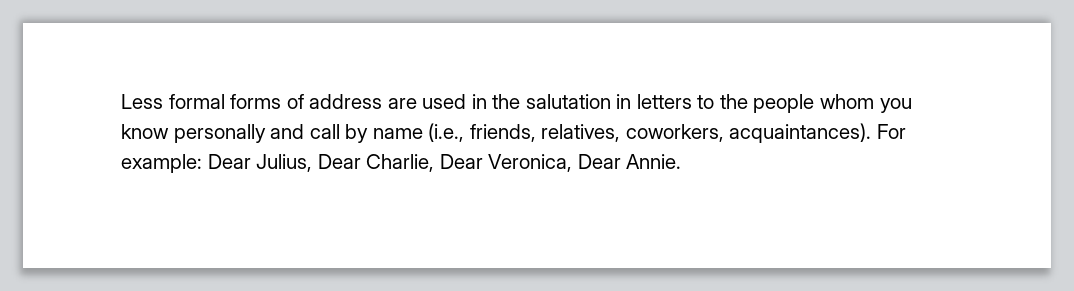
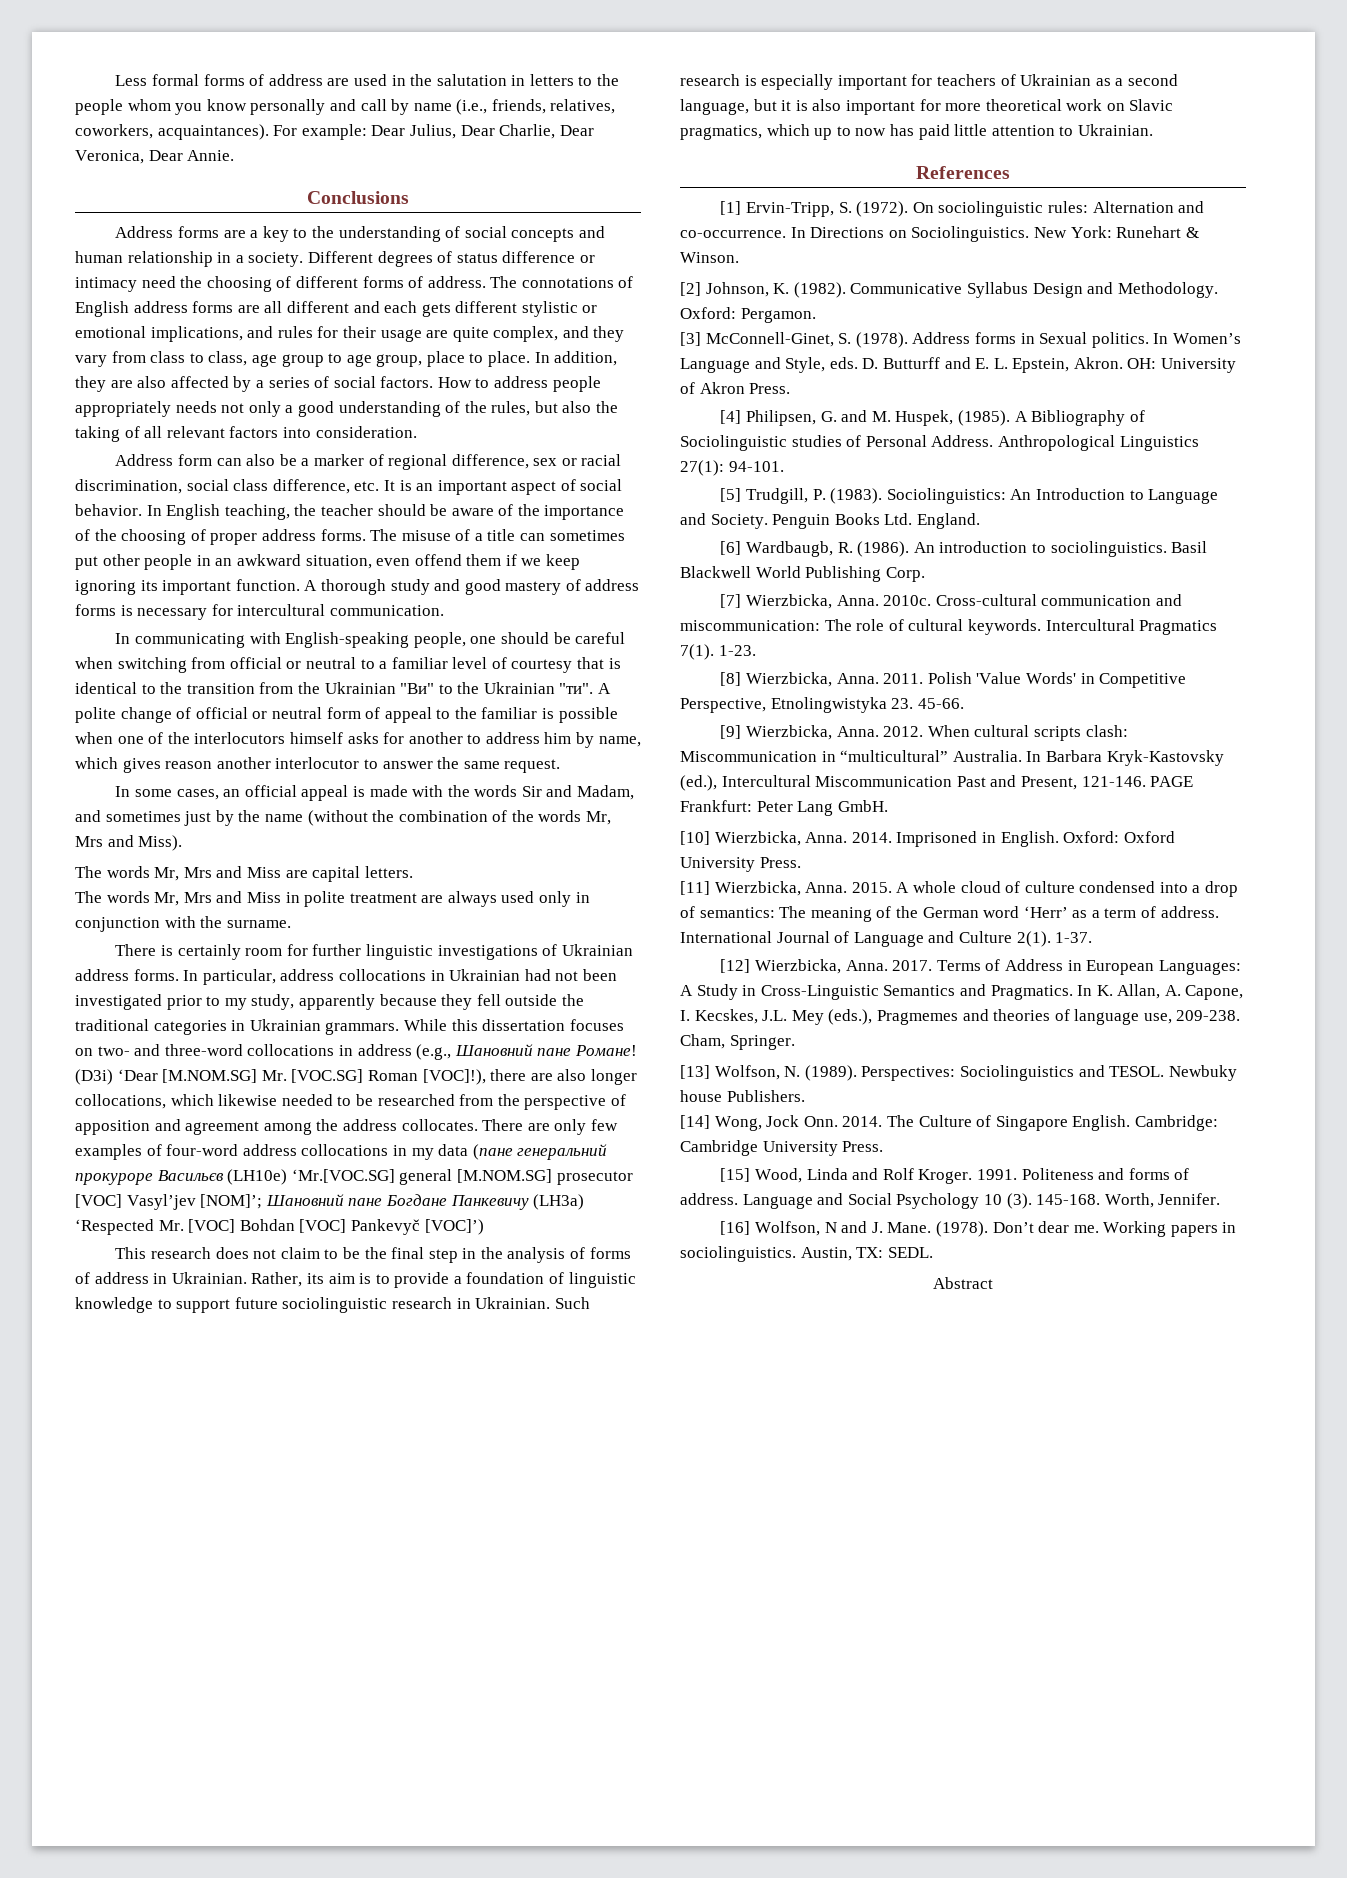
(682, 161) none -> [307,191,409,204] [115,226,605,242] [75,251,595,267] [75,276,634,292] [75,301,598,317] [75,326,625,342] [75,351,618,367] [75,376,601,392] [75,401,619,417] [75,426,417,442] [115,454,622,470] [75,479,623,495] [75,504,625,520] [75,529,625,545] [75,554,581,570] [75,579,640,595] [75,604,444,620] [115,632,626,648] [75,657,621,673] [75,682,612,694] [75,707,618,723] [75,732,641,748] [75,757,561,773] [115,785,635,801] [75,810,612,826] [75,835,183,851] [75,866,413,882] [75,891,590,907] [75,916,291,932] [115,944,633,960] [75,969,617,985] [75,994,584,1010] [75,1019,624,1035] [75,1044,637,1060] [75,1069,637,1085] [75,1094,626,1110] [75,1119,618,1135] [75,1144,608,1160] [75,1169,633,1185] [75,1194,585,1210] [75,1219,484,1235] [115,1247,631,1263] [75,1272,636,1288] [75,1297,590,1313] [680,74,1178,90] [680,99,1174,115] [680,124,1153,140] [916,166,1010,179] [720,201,1205,217] [680,226,1199,242] [680,252,739,263] [680,282,1218,298] [680,307,816,323] [680,332,1241,348] [680,357,1237,373] [680,382,791,394] [720,410,1145,426] [680,435,1199,451] [680,460,784,476] [720,488,1219,504] [680,513,980,529] [720,541,1208,557] [680,566,925,582] [720,594,1182,609] [680,619,1218,635] [680,644,756,660] [720,672,1187,688] [680,697,964,713] [720,725,1128,741] [680,750,1224,766] [680,775,1194,791] [680,800,888,816] [680,831,1175,847] [680,857,801,872] [680,881,1239,897] [680,906,1219,922] [680,931,1093,947] [720,959,1241,975] [680,984,1244,1000] [680,1009,1241,1025] [680,1034,795,1050] [680,1065,1237,1081] [680,1090,805,1102] [680,1115,1218,1131] [680,1140,884,1156] [720,1168,1190,1184] [680,1193,1221,1209] [720,1221,1237,1237] [680,1246,933,1262] [933,1277,993,1289] // Conclusions // Address forms are a key to the understanding of social concepts and human relationship in a society. Different degrees of status difference or intimacy need the choosing of different forms of address. The connotations of English address forms are all different and each gets different stylistic or emotional implications, and rules for their usage are quite complex, and they vary from class to class, age group to age group, place to place. In addition, they are also affected by a series of social factors. How to address people appropriately needs not only a good understanding of the rules, but also the taking of all relevant factors into consideration. // Address form can also be a marker of regional difference, sex or racial discrimination, social class difference, etc. It is an important aspect of social behavior. In English teaching, the teacher should be aware of the importance of the choosing of proper address forms. The misuse of a title can sometimes put other people in an awkward situation, even offend them if we keep ignoring its important function. A thorough study and good mastery of address forms is necessary for intercultural communication. // In communicating with English-speaking people, one should be careful when switching from official or neutral to a familiar level of courtesy that is identical to the transition from the Ukrainian "Ви" to the Ukrainian "ти". A polite change of official or neutral form of appeal to the familiar is possible when one of the interlocutors himself asks for another to address him by name, which gives reason another interlocutor to answer the same request. // In some cases, an official appeal is made with the words Sir and Madam, and sometimes just by the name (without the combination of the words Mr, Mrs and Miss). // The words Mr, Mrs and Miss are capital letters. // The words Mr, Mrs and Miss in polite treatment are always used only in conjunction with the surname. // There is certainly room for further linguistic investigations of Ukrainian address forms. In particular, address collocations in Ukrainian had not been investigated prior to my study, apparently because they fell outside the traditional categories in Ukrainian grammars. While this dissertation focuses on two- and three-word collocations in address (e.g., Шановний пане Романе! (D3i) ‘Dear [M.NOM.SG] Mr. [VOC.SG] Roman [VOC]!), there are also longer collocations, which likewise needed to be researched from the perspective of apposition and agreement among the address collocates. There are only few examples of four-word address collocations in my data (пане генеральний прокуроре Васильєв (LH10e) ‘Mr.[VOC.SG] general [M.NOM.SG] prosecutor [VOC] Vasyl’jev [NOM]’; Шановний пане Богдане Панкевичу (LH3a) ‘Respected Mr. [VOC] Bohdan [VOC] Pankevyč [VOC]’) // This research does not claim to be the final step in the analysis of forms of address in Ukrainian. Rather, its aim is to provide a foundation of linguistic knowledge to support future sociolinguistic research in Ukrainian. Such research is especially important for teachers of Ukrainian as a second language, but it is also important for more theoretical work on Slavic pragmatics, which up to now has paid little attention to Ukrainian. // References // [1] Ervin-Tripp, S. (1972). On sociolinguistic rules: Alternation and co-occurrence. In Directions on Sociolinguistics. New York: Runehart & Winson. // [2] Johnson, K. (1982). Communicative Syllabus Design and Methodology. Oxford: Pergamon. // [3] McConnell-Ginet, S. (1978). Address forms in Sexual politics. In Women’s Language and Style, eds. D. Butturff and E. L. Epstein, Akron. OH: University of Akron Press. // [4] Philipsen, G. and M. Huspek, (1985). A Bibliography of Sociolinguistic studies of Personal Address. Anthropological Linguistics 27(1): 94-101. // [5] Trudgill, P. (1983). Sociolinguistics: An Introduction to Language and Society. Penguin Books Ltd. England. // [6] Wardbaugb, R. (1986). An introduction to sociolinguistics. Basil Blackwell World Publishing Corp. // [7] Wierzbicka, Anna. 2010c. Cross-cultural communication and miscommunication: The role of cultural keywords. Intercultural Pragmatics 7(1). 1-23. // [8] Wierzbicka, Anna. 2011. Polish 'Value Words' in Competitive Perspective, Etnolingwistyka 23. 45-66. // [9] Wierzbicka, Anna. 2012. When cultural scripts clash: Miscommunication in “multicultural” Australia. In Barbara Kryk-Kastovsky (ed.), Intercultural Miscommunication Past and Present, 121-146. PAGE Frankfurt: Peter Lang GmbH. // [10] Wierzbicka, Anna. 2014. Imprisoned in English. Oxford: Oxford University Press. // [11] Wierzbicka, Anna. 2015. A whole cloud of culture condensed into a drop of semantics: The meaning of the German word ‘Herr’ as a term of address. International Journal of Language and Culture 2(1). 1-37. // [12] Wierzbicka, Anna. 2017. Terms of Address in European Languages: A Study in Cross-Linguistic Semantics and Pragmatics. In K. Allan, A. Capone, I. Kecskes, J.L. Mey (eds.), Pragmemes and theories of language use, 209-238. Cham, Springer. // [13] Wolfson, N. (1989). Perspectives: Sociolinguistics and TESOL. Newbuky house Publishers. // [14] Wong, Jock Onn. 2014. The Culture of Singapore English. Cambridge: Cambridge University Press. // [15] Wood, Linda and Rolf Kroger. 1991. Politeness and forms of address. Language and Social Psychology 10 (3). 145-168. Worth, Jennifer. // [16] Wolfson, N and J. Mane. (1978). Don’t dear me. Working papers in sociolinguistics. Austin, TX: SEDL. // Abstract

